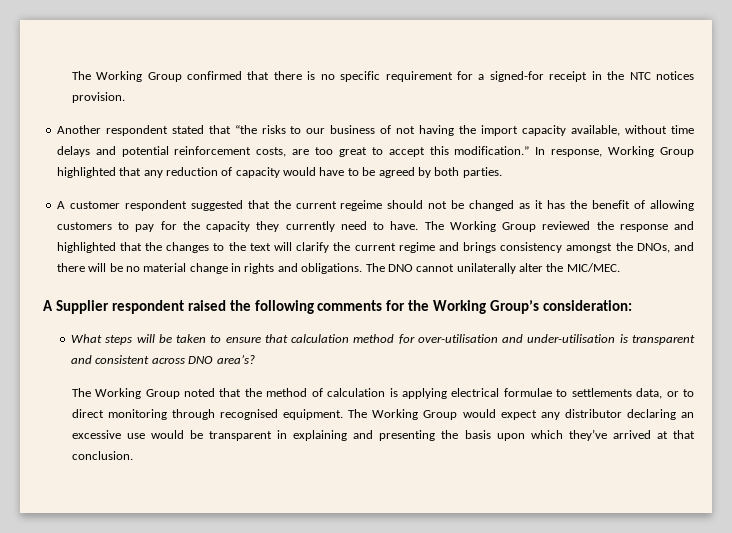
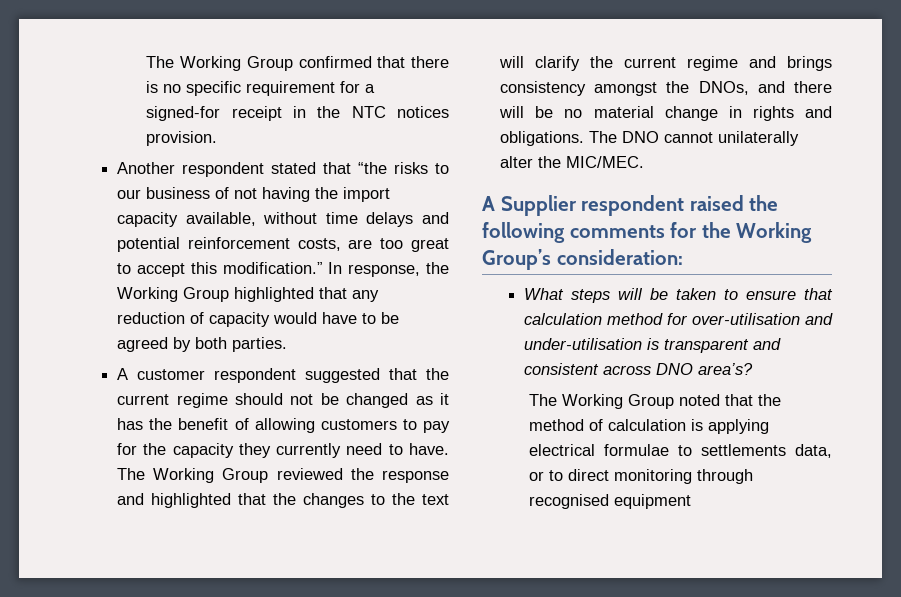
(603, 153) none -> [426,262,450,274] the
[340,200,383,211] regeime -> [176,393,228,408] regime
[283,409,694,420] [71,429,695,441] [71,451,133,460] equipment. The Working Group would expect any distributor declaring an excessive use would be transparent in explaining and presenting the basis upon which they’ve arrived at that conclusion. -> [614,494,692,509] equipment

